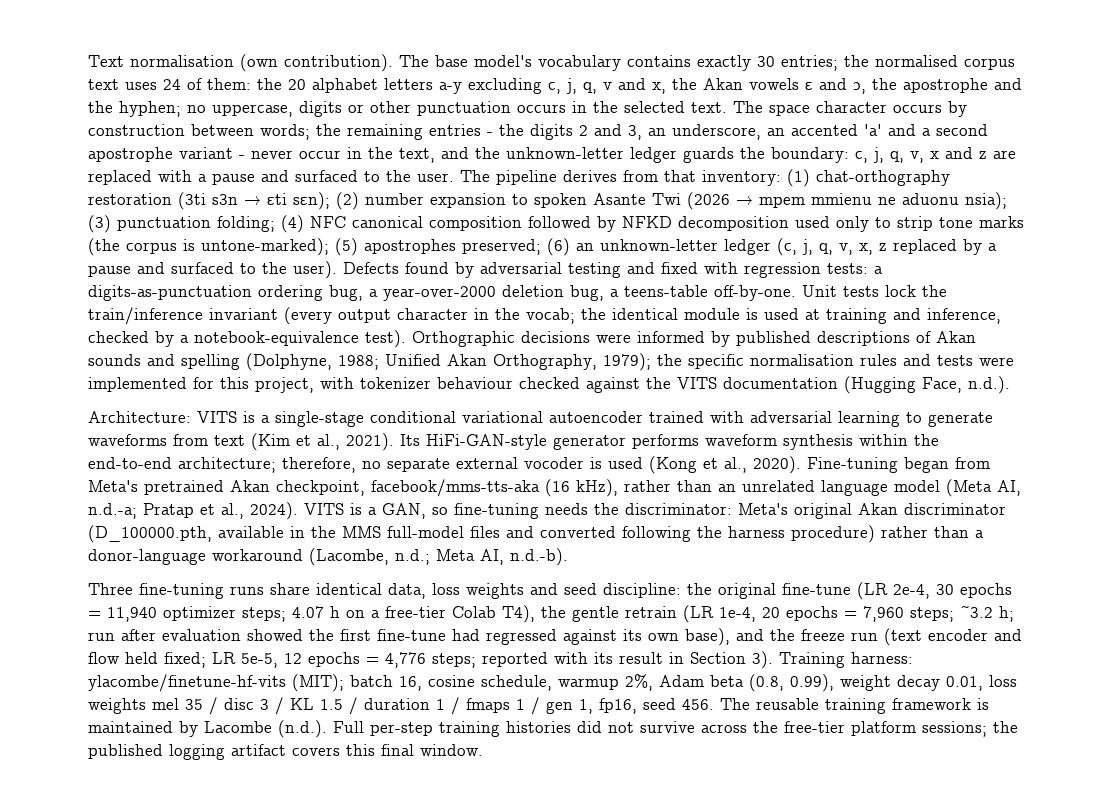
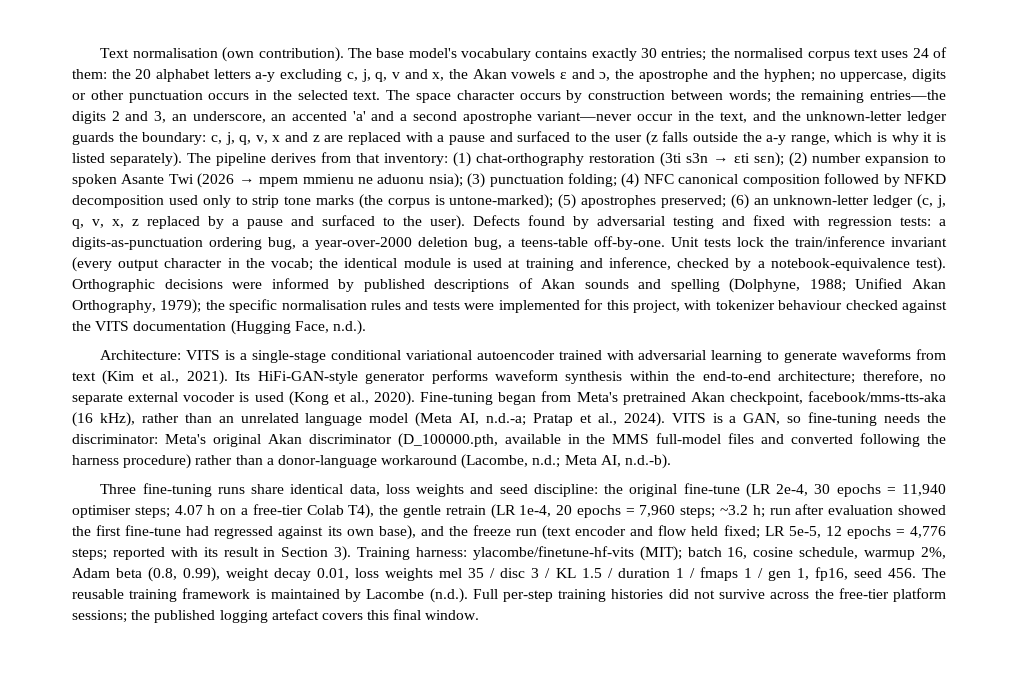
[429,124,524,136] entries - the -> [870,90,947,100] entries—the
[179,147,293,159] variant - never -> [537,111,633,121] variant—never
[417,173,454,182] user. -> [615,131,946,146] [72,152,182,167] user (z falls outside the a-y range, which is why it is listed separately).
[163,606,236,621] optimizer -> [72,505,131,518] optimiser
[231,744,286,756] artifact -> [271,609,319,620] artefact

